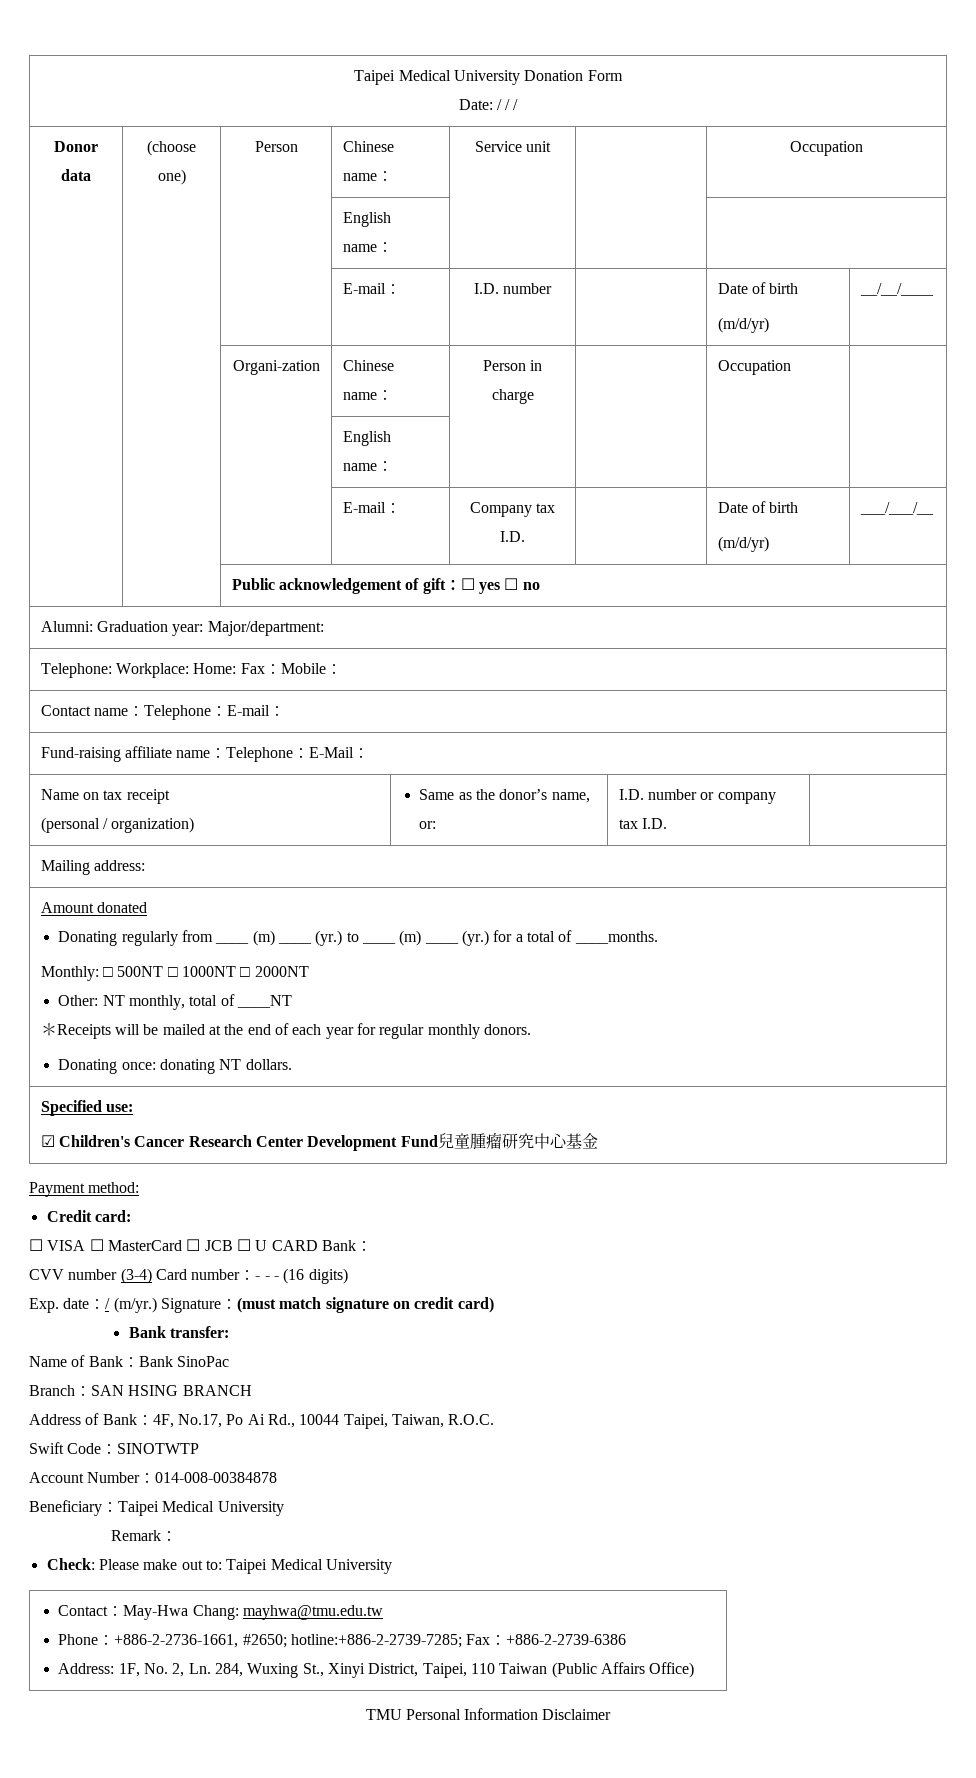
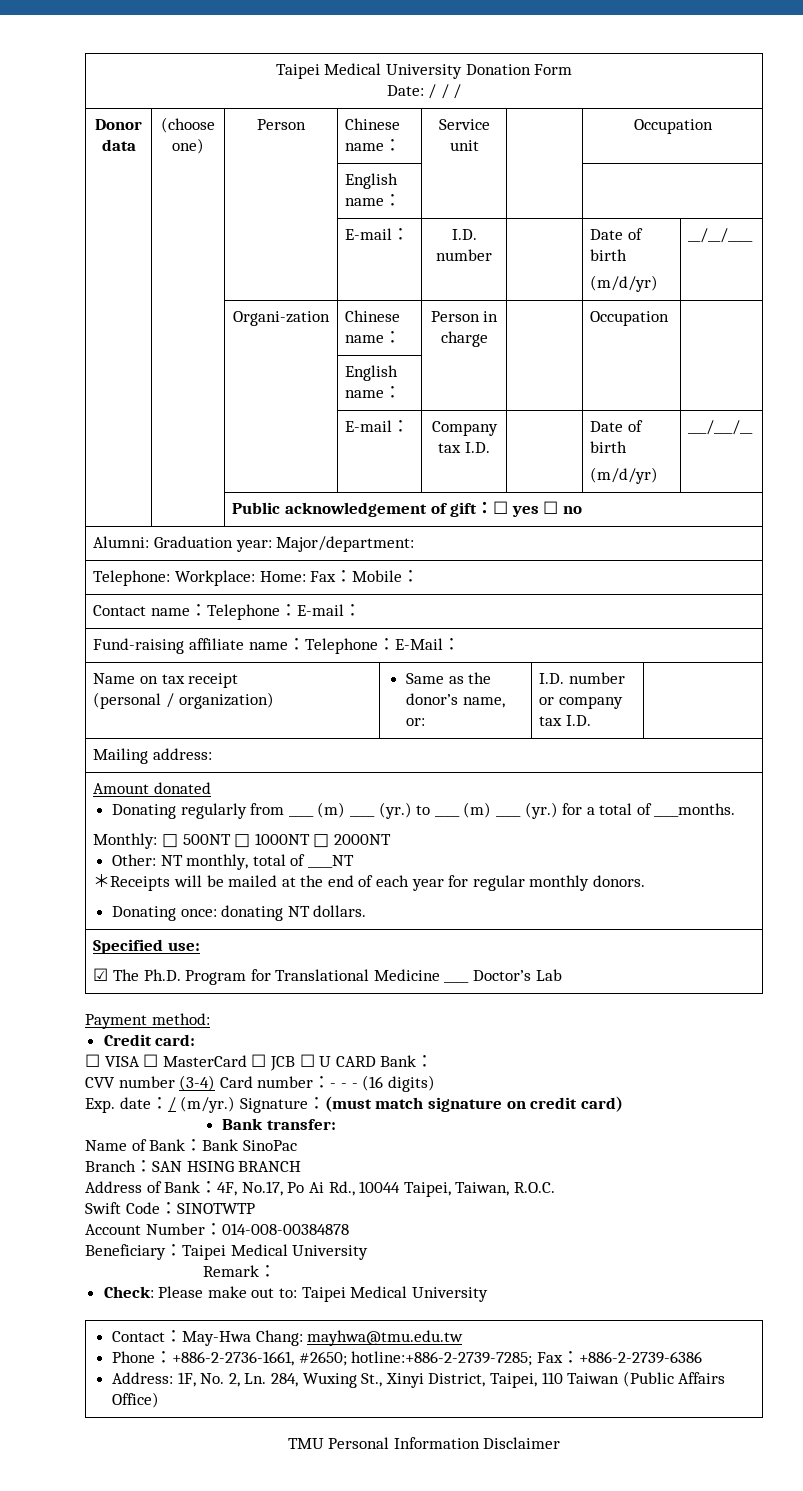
[59,1132,598,1151] Children's Cancer Research Center Development Fund兒童腫瘤研究中心基金 -> [112,969,440,985] [444,981,470,983] [473,969,562,981] The Ph.D. Program for Translational Medicine ____ Doctor’s Lab

